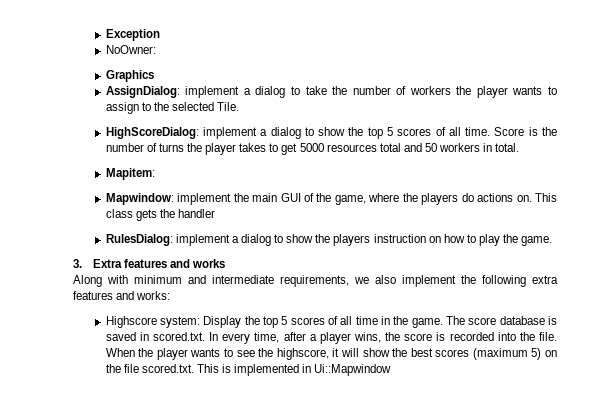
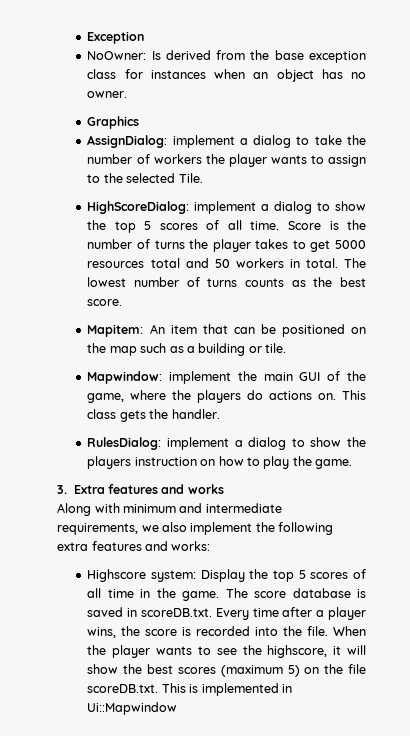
(156, 49) none -> [151,50,366,63] [87,69,366,82] [87,91,128,98] Is derived from the base exception class for instances when an object has no owner.
[105,168,155,180] // Mapitem: -> [344,258,366,268] [87,277,366,287] [87,299,123,306] [87,324,366,337] [87,343,287,356] The lowest number of turns counts as the best score. // Mapitem: An item that can be positioned on the map such as a building or tile.
[178,209,216,218] handler -> [171,409,220,419] handler.
[153,332,280,344] scored.txt. In every time, -> [141,608,279,620] scoreDB.txt. Every time
[141,364,194,373] scored.txt. -> [87,684,159,693] scoreDB.txt.

